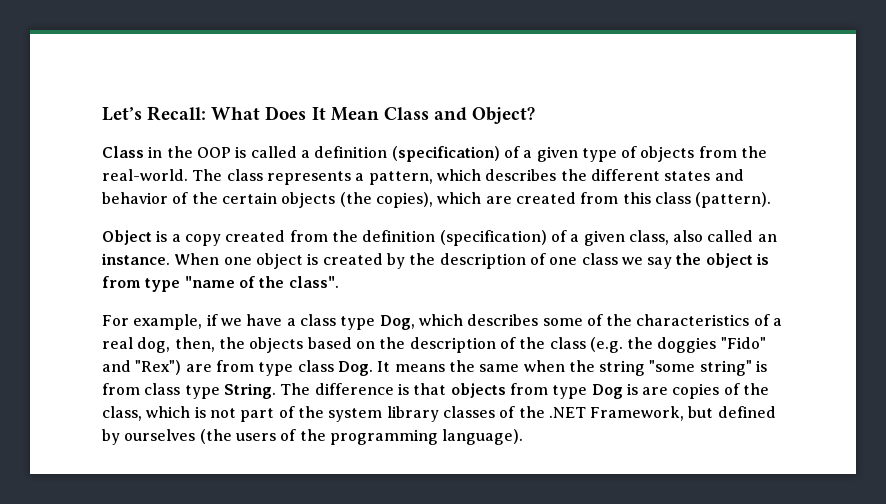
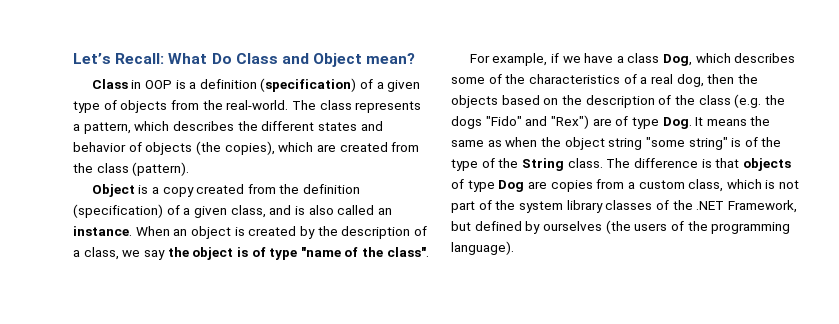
[265,106,536,124] Does It Mean Class and Object? -> [211,53,416,67] Do Class and Object mean?
[166,146,193,158] the -> (142, 84) none
[250,146,297,158] called -> (186, 84) none
[191,192,277,204] the certain -> (142, 147) none
[622,192,651,204] this -> [73,163,93,173] the
(669, 237) none -> [269,205,305,215] and is
[223,257,252,265] one -> [173,229,188,236] an
[549,253,618,265] one class -> [73,247,119,260] a class,
[102,276,141,288] from -> [251,247,266,257] of
[340,316,376,330] type -> (660, 58) none
[174,337,215,352] then, -> [707,74,735,84] then
[657,337,717,353] doggies -> [451,116,482,129] dogs
[215,360,334,376] from type class -> [615,116,659,129] of type
(520, 368) none -> [487,140,502,147] as
(595, 366) none -> [564,137,605,150] object
[102,383,276,399] from class type String. -> [744,137,782,147] [451,158,603,171] of the type of the String class.
[509,383,548,395] from -> [451,179,464,189] of
[626,383,638,395] is -> (525, 186) none
[723,383,770,395] of the -> [596,179,685,189] from a custom

